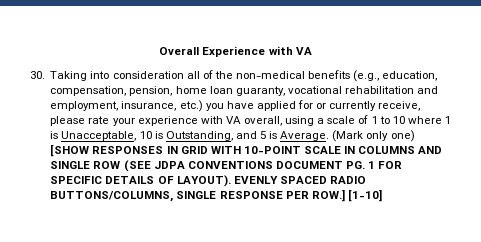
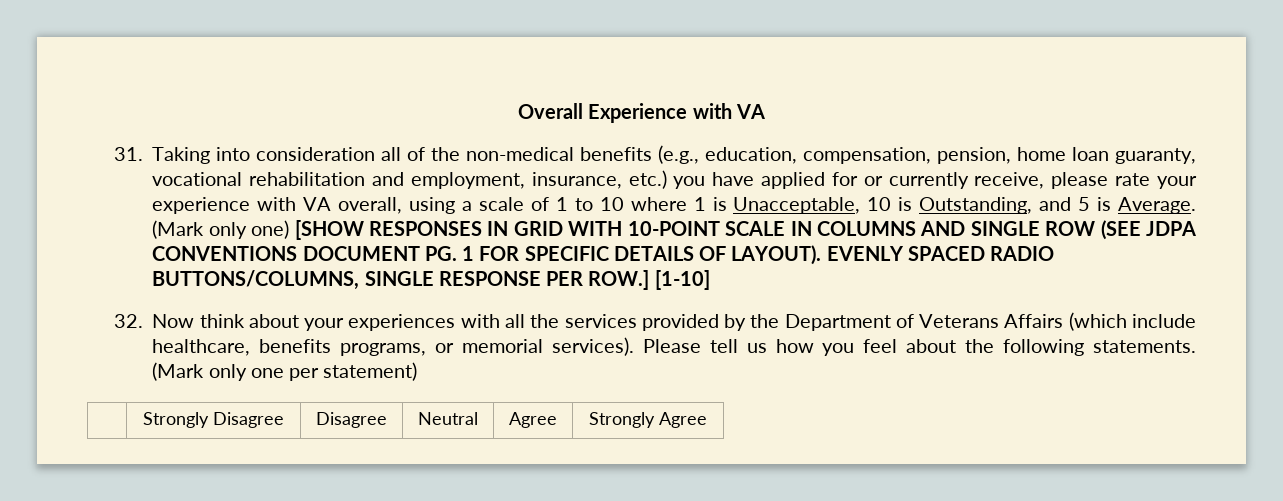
[29,71,45,79] 30. -> [113,147,143,161] 31.
(382, 195) none -> [113,312,1197,331] [152,337,1197,356] [152,362,418,381] [143,412,284,428] [316,412,387,428] [418,412,478,425] [509,412,557,428] [589,412,707,428] // 32. Now think about your experiences with all the services provided by the Department of Veterans Affairs (which include healthcare, benefits programs, or memorial services). Please tell us how you feel about the following statements. (Mark only one per statement) // | Strongly Disagree | Disagree | Neutral | Agree | Strongly Agree

